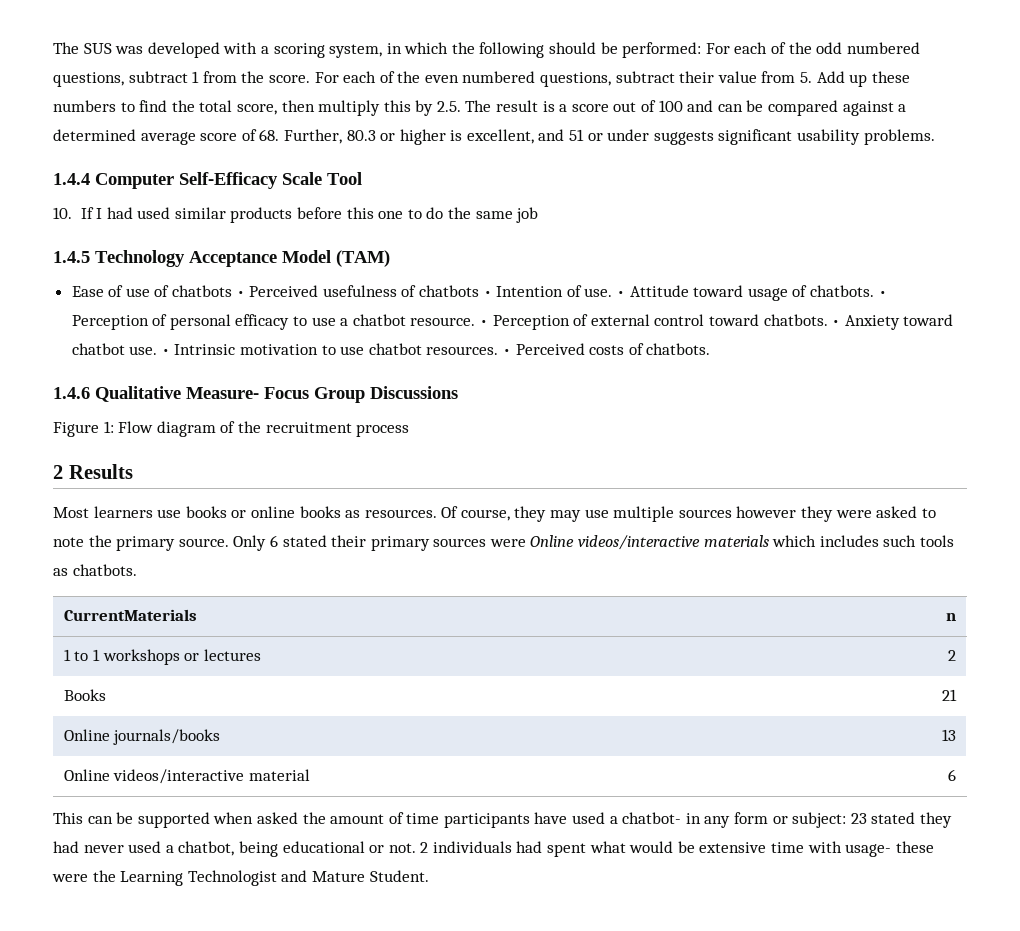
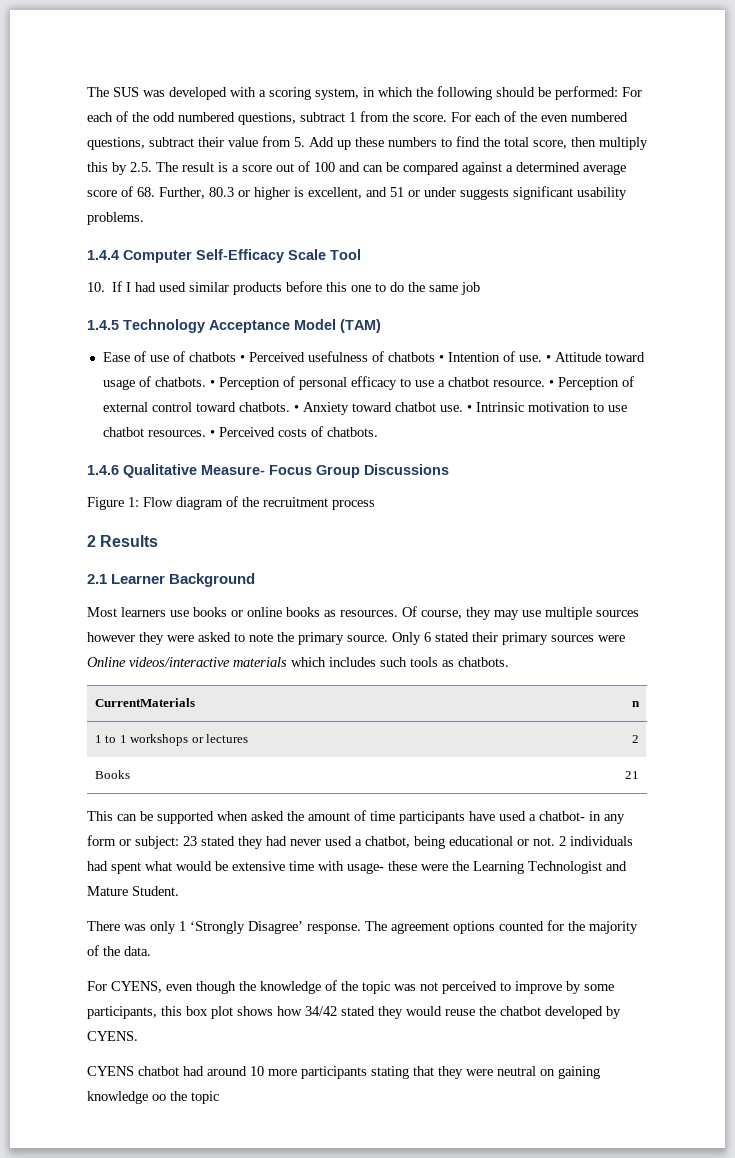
(133, 471) none -> [87,573,256,587] // 2.1 Learner Background
[63,729,221,745] [942,729,957,741] [63,769,311,784] [948,769,957,781] // Online journals/books | 13 // Online videos/interactive material | 6 -> (640, 775) none
(429, 876) none -> [87,920,638,934] [87,945,151,956] [87,980,614,994] [87,1006,621,1019] [87,1031,138,1041] [87,1066,600,1079] [87,1091,219,1104] // There was only 1 ‘Strongly Disagree’ response. The agreement options counted for the majority of the data. // For CYENS, even though the knowledge of the topic was not perceived to improve by some participants, this box plot shows how 34/42 stated they would reuse the chatbot developed by CYENS. // CYENS chatbot had around 10 more participants stating that they were neutral on gaining knowledge oo the topic

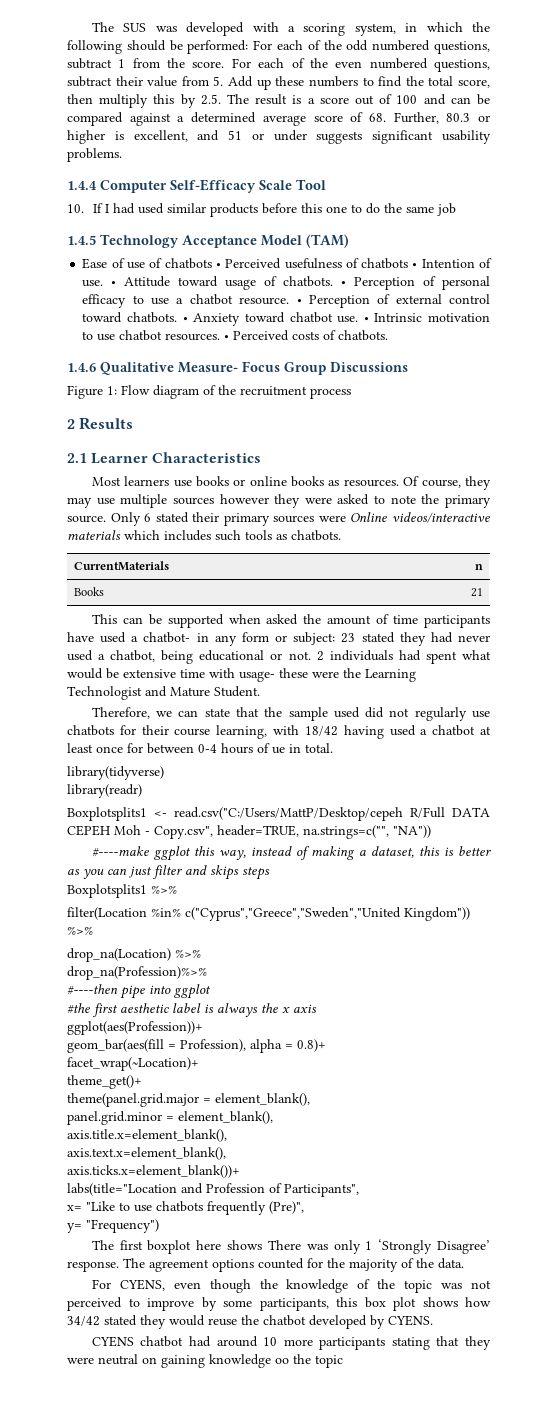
[169,573,256,587] Background -> [152,452,262,463] Characteristics
[94,734,249,746] [632,735,640,743] // 1 to 1 workshops or lectures | 2 -> (484, 567) none
(179, 891) none -> [91,707,490,721] [67,725,491,739] [67,743,333,754] [67,766,164,780] [67,784,142,798] [67,807,490,821] [67,825,431,839] [91,846,492,861] [67,865,270,880] [67,884,177,898] [67,907,470,921] [67,926,93,935] [67,948,201,962] [67,966,207,980] [67,984,211,999] [67,1003,317,1017] [67,1021,203,1035] [67,1039,326,1053] [67,1057,199,1071] [67,1075,142,1089] [67,1093,310,1107] [67,1111,273,1125] [67,1129,227,1142] [67,1147,226,1160] [67,1165,240,1178] [67,1183,359,1197] [67,1201,304,1215] [67,1219,159,1233] [91,1240,263,1254] Therefore, we can state that the sample used did not regularly use chatbots for their course learning, with 18/42 having used a chatbot at least once for between 0-4 hours of ue in total. // library(tidyverse) // library(readr) // Boxplotsplits1 <- read.csv("C:/Users/MattP/Desktop/cepeh R/Full DATA CEPEH Moh - Copy.csv", header=TRUE, na.strings=c("", "NA")) // #----make ggplot this way, instead of making a dataset, this is better as you can just filter and skips steps // Boxplotsplits1 %>% // filter(Location %in% c("Cyprus","Greece","Sweden","United Kingdom")) %>% // drop_na(Location) %>% // drop_na(Profession)%>% // #----then pipe into ggplot // #the first aesthetic label is always the x axis // ggplot(aes(Profession))+ // geom_bar(aes(fill = Profession), alpha = 0.8)+ // facet_wrap(~Location)+ // theme_get()+ // theme(panel.grid.major = element_blank(), // panel.grid.minor = element_blank(), // axis.title.x=element_blank(), // axis.text.x=element_blank(), // axis.ticks.x=element_blank())+ // labs(title="Location and Profession of Participants", // x= "Like to use chatbots frequently (Pre)", // y= "Frequency") // The first boxplot here shows

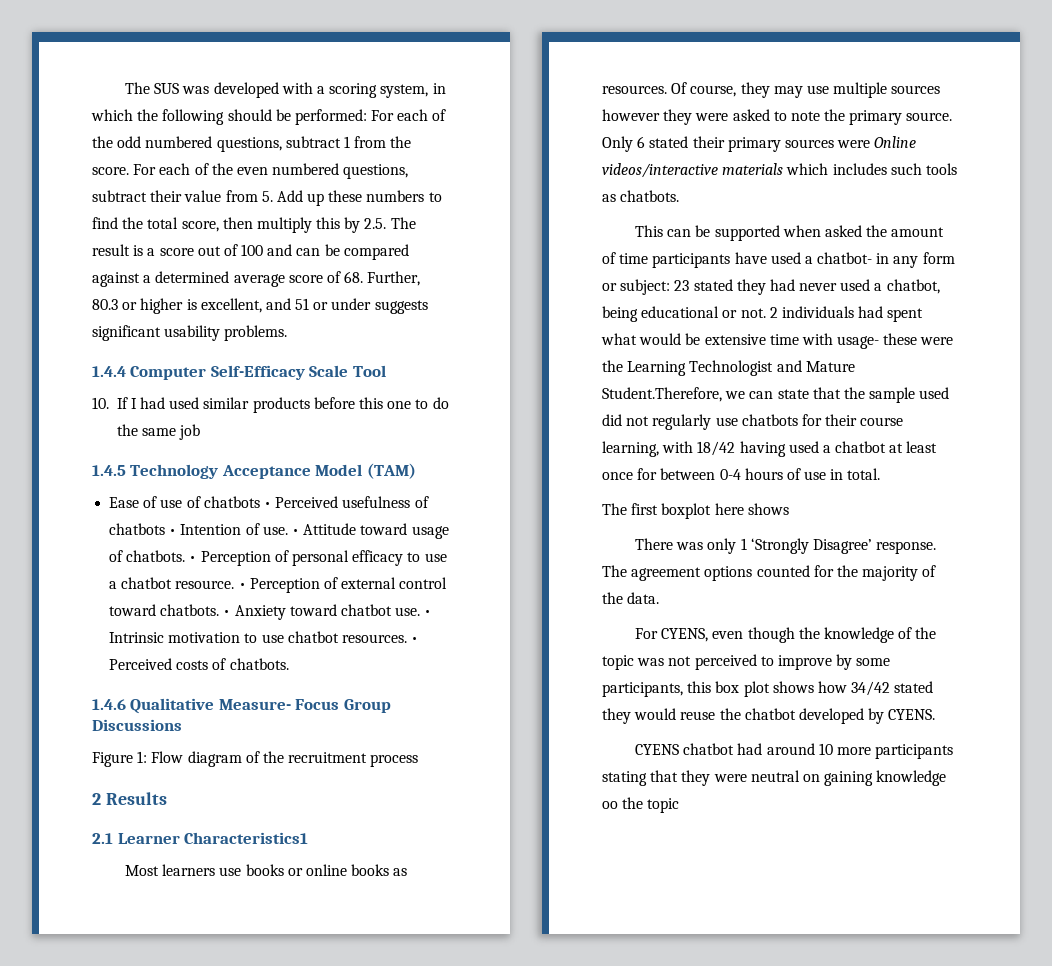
[152,452,262,463] Characteristics -> [184,832,309,844] Characteristics1
[73,561,169,571] [475,564,484,570] [73,587,104,596] [471,588,484,597] // CurrentMaterials | n // Books | 21 -> (680, 196) none
[214,686,260,697] [91,707,150,719] Student. // Therefore, -> [602,387,722,402] Student.Therefore,
[272,747,285,754] ue -> [804,471,827,480] use
[67,766,164,780] [67,784,142,798] [67,807,490,821] [67,825,431,839] [91,846,492,861] [67,865,270,880] [67,884,177,898] [67,907,470,921] [67,926,93,935] [67,948,201,962] [67,966,207,980] [67,984,211,999] [67,1003,317,1017] [67,1021,203,1035] [67,1039,326,1053] [67,1057,199,1071] [67,1075,142,1089] [67,1093,310,1107] [67,1111,273,1125] [67,1129,227,1142] [67,1147,226,1160] [67,1165,240,1178] [67,1183,359,1197] [67,1201,304,1215] [67,1219,159,1233] // library(tidyverse) // library(readr) // Boxplotsplits1 <- read.csv("C:/Users/MattP/Desktop/cepeh R/Full DATA CEPEH Moh - Copy.csv", header=TRUE, na.strings=c("", "NA")) // #----make ggplot this way, instead of making a dataset, this is better as you can just filter and skips steps // Boxplotsplits1 %>% // filter(Location %in% c("Cyprus","Greece","Sweden","United Kingdom")) %>% // drop_na(Location) %>% // drop_na(Profession)%>% // #----then pipe into ggplot // #the first aesthetic label is always the x axis // ggplot(aes(Profession))+ // geom_bar(aes(fill = Profession), alpha = 0.8)+ // facet_wrap(~Location)+ // theme_get()+ // theme(panel.grid.major = element_blank(), // panel.grid.minor = element_blank(), // axis.title.x=element_blank(), // axis.text.x=element_blank(), // axis.ticks.x=element_blank())+ // labs(title="Location and Profession of Participants", // x= "Like to use chatbots frequently (Pre)", // y= "Frequency") -> (881, 474) none
(263, 1245) none -> (789, 509) //

